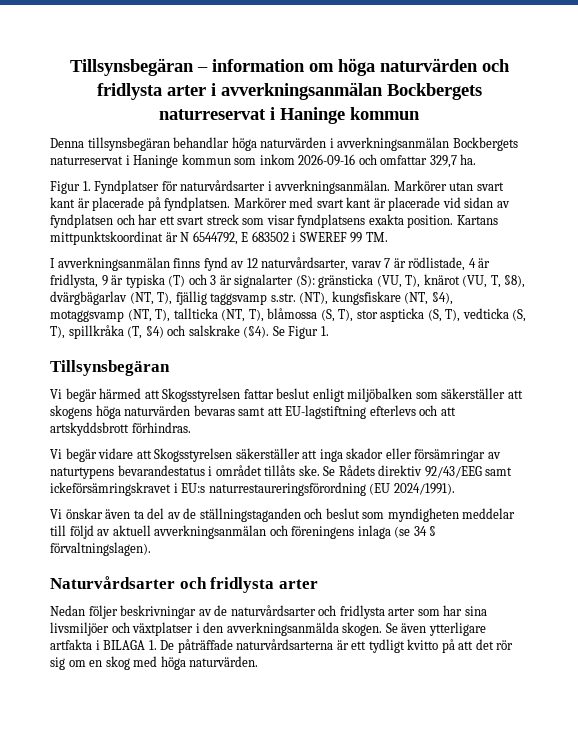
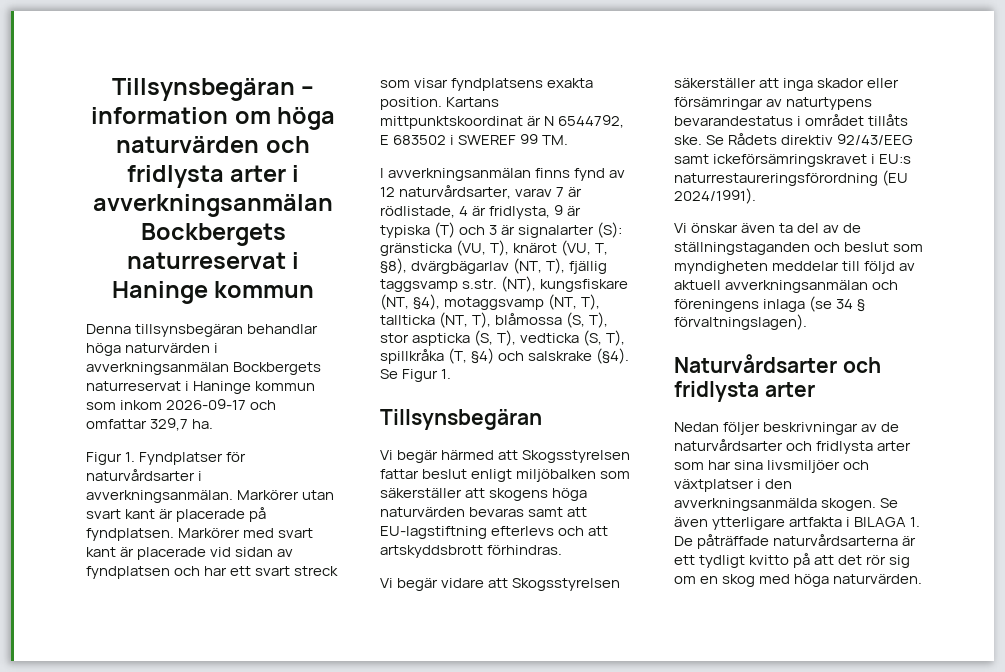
[298,154,356,166] 2026-09-16 -> [166,399,247,410] 2026-09-17

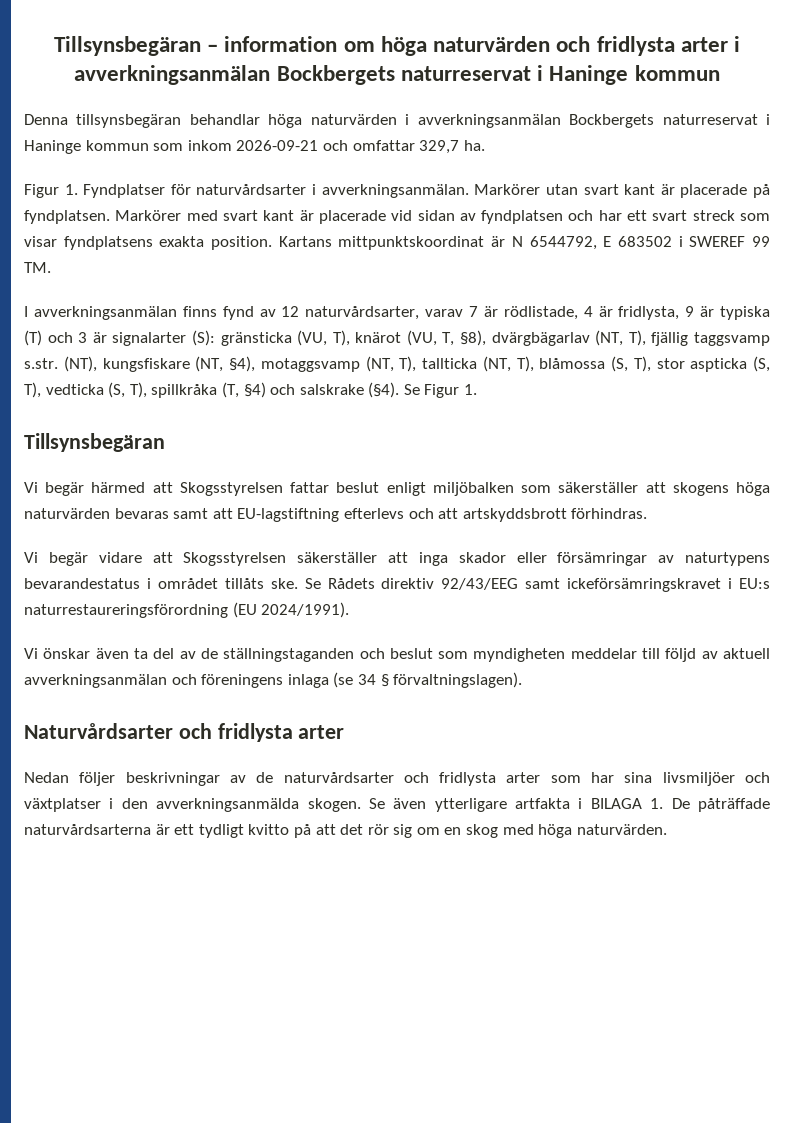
[166,399,247,410] 2026-09-17 -> [236,140,319,151] 2026-09-21

